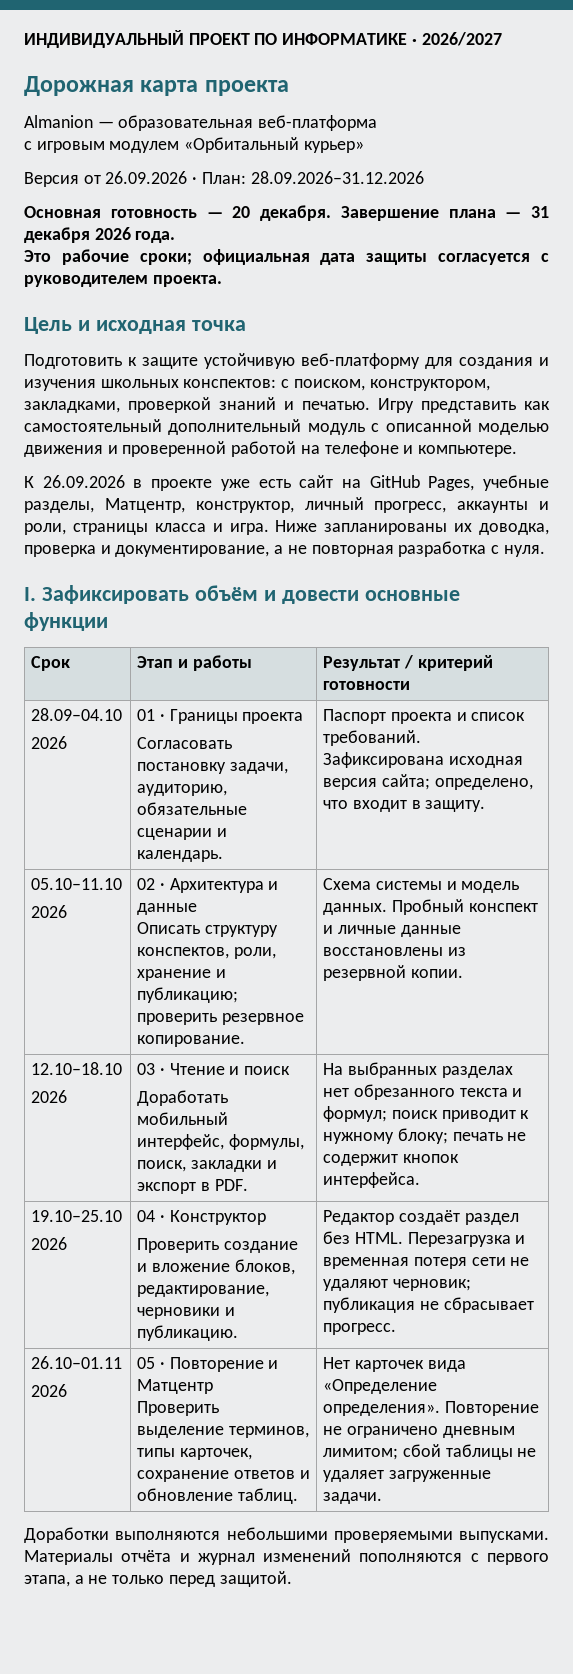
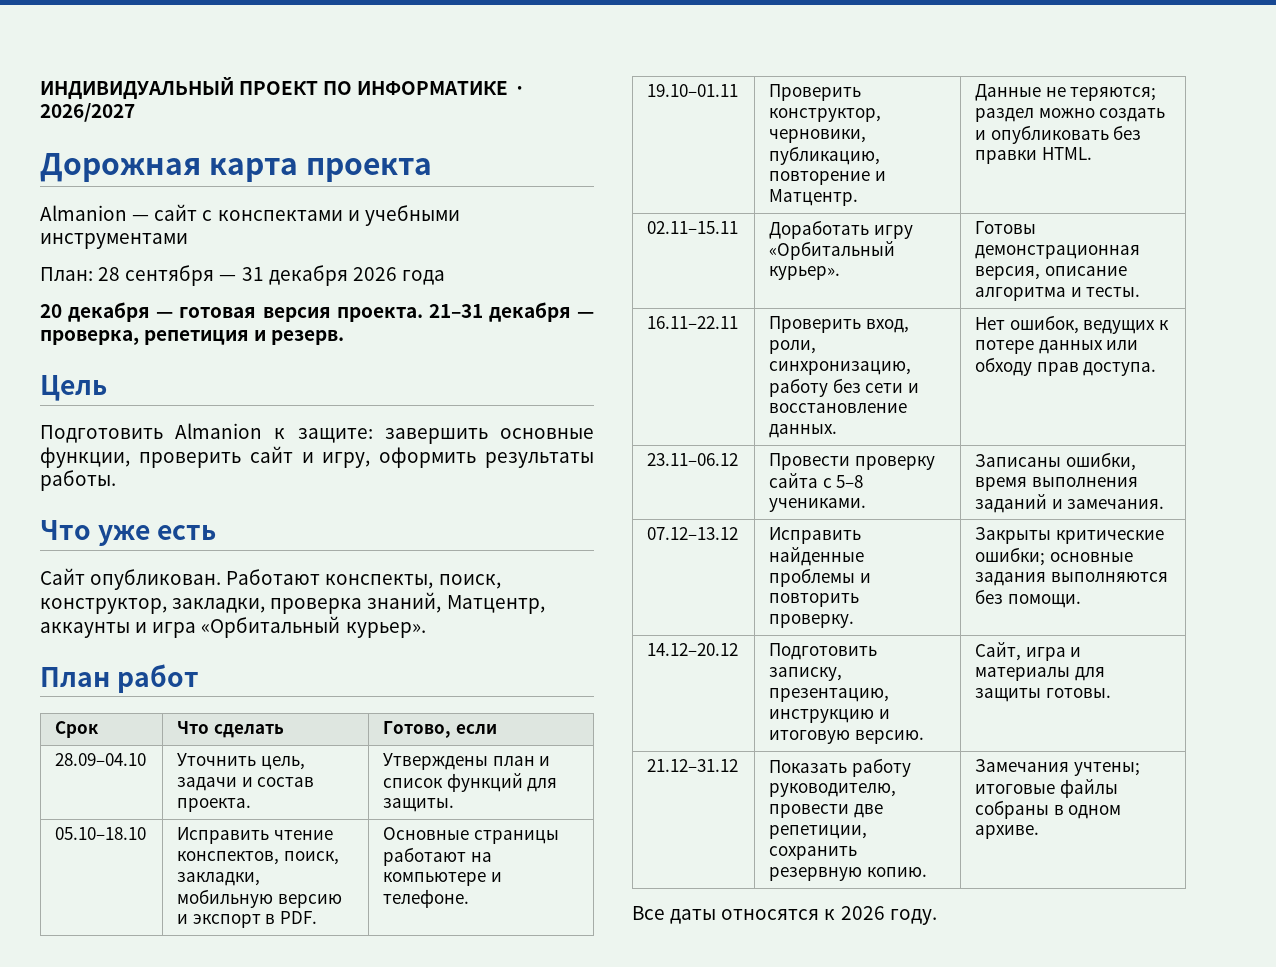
[118,115,378,131] [24,137,364,153] [24,171,424,187] [24,205,549,221] [24,227,176,243] [24,249,549,265] [24,275,222,287] [24,317,246,334] [24,353,549,369] [24,379,490,391] [24,397,550,413] [24,419,549,435] [24,441,518,457] [24,475,549,491] [24,497,549,513] [24,520,549,535] [24,541,545,557] [24,585,460,604] [24,612,108,631] [31,656,71,671] [137,655,252,671] [323,655,493,671] [323,681,411,690] [31,708,123,721] [31,736,68,749] [137,709,304,724] [137,737,233,749] [137,762,288,774] [137,784,228,796] [137,802,248,815] [137,828,227,840] [137,850,224,862] [323,709,526,724] [323,730,422,746] [323,752,523,768] [323,774,533,790] [323,800,486,812] [31,878,123,890] [31,905,68,918] [137,878,279,893] [137,903,198,915] [137,922,278,937] [137,947,276,959] [137,969,226,981] [137,987,239,1003] [137,1013,304,1025] [137,1035,246,1047] [323,878,520,893] [323,899,538,915] [323,925,461,937] [323,947,466,956] [323,965,463,981] [31,1062,123,1075] [31,1090,68,1103] [137,1063,291,1075] [137,1090,229,1106] [137,1112,229,1125] [137,1134,304,1150] [137,1160,277,1172] [137,1179,248,1194] [323,1062,513,1078] [323,1084,523,1100] [323,1106,530,1122] [323,1128,527,1144] [323,1154,459,1166] [323,1172,421,1188] [31,1210,123,1222] [31,1237,68,1250] [137,1210,266,1225] [137,1238,298,1253] [137,1259,295,1275] [137,1285,270,1297] [137,1307,235,1319] [137,1325,239,1341] [323,1210,519,1225] [323,1231,526,1247] [323,1257,530,1269] [323,1279,471,1291] [323,1297,534,1313] [323,1323,397,1335] [31,1356,123,1369] [31,1384,68,1397] [137,1357,279,1372] [137,1379,214,1394] [137,1401,220,1416] [137,1426,309,1438] [137,1448,252,1460] [137,1470,310,1482] [137,1488,298,1504] [323,1357,466,1372] [323,1379,438,1394] [323,1401,539,1416] [323,1426,515,1438] [323,1444,537,1460] [323,1470,491,1482] [323,1492,383,1504] [24,1527,549,1543] [24,1549,549,1565] [24,1571,292,1587] образовательная веб-платформа // с игровым модулем «Орбитальный курьер» // Версия от 26.09.2026 · План: 28.09.2026–31.12.2026 // Основная готовность — 20 декабря. Завершение плана — 31 декабря 2026 года. // Это рабочие сроки; официальная дата защиты согласуется с руководителем проекта. // Цель и исходная точка // Подготовить к защите устойчивую веб-платформу для создания и изучения школьных конспектов: с поиском, конструктором, закладками, проверкой знаний и печатью. Игру представить как самостоятельный дополнительный модуль с описанной моделью движения и проверенной работой на телефоне и компьютере. // К 26.09.2026 в проекте уже есть сайт на GitHub Pages, учебные разделы, Матцентр, конструктор, личный прогресс, аккаунты и роли, страницы класса и игра. Ниже запланированы их доводка, проверка и документирование, а не повторная разработка с нуля. // I. Зафиксировать объём и довести основные функции // Срок | Этап и работы | Результат / критерий готовности // 28.09–04.10 // 2026 | 01 · Границы проекта // Согласовать постановку задачи, аудиторию, обязательные сценарии и календарь. | Паспорт проекта и список требований. Зафиксирована исходная версия сайта; определено, что входит в защиту. // 05.10–11.10 // 2026 | 02 · Архитектура и данные // Описать структуру конспектов, роли, хранение и публикацию; проверить резервное копирование. | Схема системы и модель данных. Пробный конспект и личные данные восстановлены из резервной копии. // 12.10–18.10 // 2026 | 03 · Чтение и поиск // Доработать мобильный интерфейс, формулы, поиск, закладки и экспорт в PDF. | На выбранных разделах нет обрезанного текста и формул; поиск приводит к нужному блоку; печать не содержит кнопок интерфейса. // 19.10–25.10 // 2026 | 04 · Конструктор // Проверить создание и вложение блоков, редактирование, черновики и публикацию. | Редактор создаёт раздел без HTML. Перезагрузка и временная потеря сети не удаляют черновик; публикация не сбрасывает прогресс. // 26.10–01.11 // 2026 | 05 · Повторение и Матцентр // Проверить выделение терминов, типы карточек, сохранение ответов и обновление таблиц. | Нет карточек вида «Определение определения». Повторение не ограничено дневным лимитом; сбой таблицы не удаляет загруженные задачи. // Доработки выполняются небольшими проверяемыми выпусками. Материалы отчёта и журнал изменений пополняются с первого этапа, а не только перед защитой. -> [154,204,460,226] [40,233,188,249] [40,265,445,286] [40,302,594,322] [40,330,345,345] [40,375,107,401] [40,423,594,444] [40,446,594,468] [40,470,116,491] [40,520,217,546] [40,568,501,590] [40,592,545,614] [40,616,426,638] [40,664,200,693] [55,721,100,738] [177,721,284,738] [383,721,497,738] [55,753,147,766] [177,753,305,770] [177,777,315,791] [177,798,252,812] [383,753,551,770] [383,773,558,792] [383,798,455,812] [55,827,147,840] [177,827,333,844] [177,851,339,865] [177,872,261,886] [177,889,342,908] [177,911,317,928] [383,827,559,844] [383,847,492,866] [383,872,502,886] [383,889,470,908] [647,84,739,97] [769,84,862,101] [769,108,882,122] [769,129,867,143] [769,146,881,165] [769,171,886,185] [769,189,859,206] [975,84,1157,101] [975,108,1166,122] [975,125,1142,144] [975,147,1092,164] [647,221,739,234] [769,220,913,239] [769,241,896,260] [769,266,841,280] [975,221,1037,234] [975,245,1141,259] [975,266,1127,280] [975,287,1141,301] [647,316,739,329] [769,316,909,333] [769,340,817,354] [769,361,912,375] [769,378,919,397] [769,403,908,413] [769,424,838,438] [975,315,1169,334] [975,340,1139,354] [975,357,1157,376] [647,453,739,466] [769,453,935,470] [769,473,864,488] [769,498,867,512] [975,452,1136,471] [975,477,1138,491] [975,494,1165,513] [647,527,739,540] [769,527,862,544] [769,547,865,566] [769,568,871,587] [769,593,860,607] [769,614,855,628] [975,527,1164,544] [975,547,1133,566] [975,572,1168,586] [975,589,1081,608] [647,643,739,656] [769,643,878,660] [769,667,843,681] [769,688,890,702] [769,709,890,723] [769,730,924,744] [975,642,1082,661] [975,667,1105,681] [975,688,1111,702] [647,759,739,772] [769,758,911,777] [769,783,897,797] [769,804,883,818] [769,825,868,839] [769,846,858,860] [769,867,927,881] [975,759,1140,776] [975,779,1118,798] [975,800,1122,819] [975,825,1040,839] [632,906,937,925] сайт с конспектами и учебными инструментами // План: 28 сентября — 31 декабря 2026 года // 20 декабря — готовая версия проекта. 21–31 декабря — проверка, репетиция и резерв. // Цель // Подготовить Almanion к защите: завершить основные функции, проверить сайт и игру, оформить результаты работы. // Что уже есть // Сайт опубликован. Работают конспекты, поиск, конструктор, закладки, проверка знаний, Матцентр, аккаунты и игра «Орбитальный курьер». // План работ // Срок | Что сделать | Готово, если // 28.09–04.10 | Уточнить цель, задачи и состав проекта. | Утверждены план и список функций для защиты. // 05.10–18.10 | Исправить чтение конспектов, поиск, закладки, мобильную версию и экспорт в PDF. | Основные страницы работают на компьютере и телефоне. // 19.10–01.11 | Проверить конструктор, черновики, публикацию, повторение и Матцентр. | Данные не теряются; раздел можно создать и опубликовать без правки HTML. // 02.11–15.11 | Доработать игру «Орбитальный курьер». | Готовы демонстрационная версия, описание алгоритма и тесты. // 16.11–22.11 | Проверить вход, роли, синхронизацию, работу без сети и восстановление данных. | Нет ошибок, ведущих к потере данных или обходу прав доступа. // 23.11–06.12 | Провести проверку сайта с 5–8 учениками. | Записаны ошибки, время выполнения заданий и замечания. // 07.12–13.12 | Исправить найденные проблемы и повторить проверку. | Закрыты критические ошибки; основные задания выполняются без помощи. // 14.12–20.12 | Подготовить записку, презентацию, инструкцию и итоговую версию. | Сайт, игра и материалы для защиты готовы. // 21.12–31.12 | Показать работу руководителю, провести две репетиции, сохранить резервную копию. | Замечания учтены; итоговые файлы собраны в одном архиве. // Все даты относятся к 2026 году.

